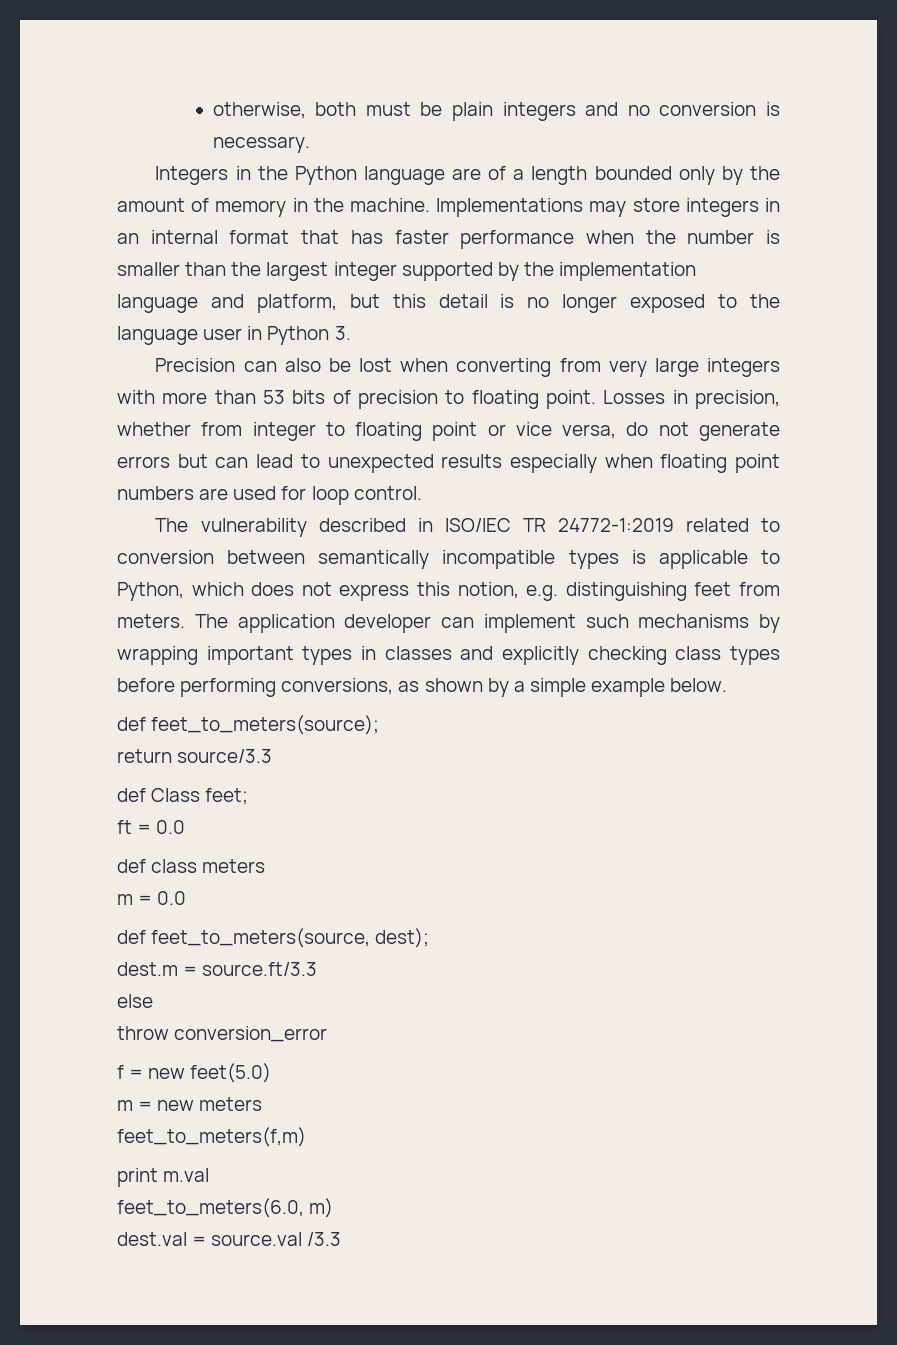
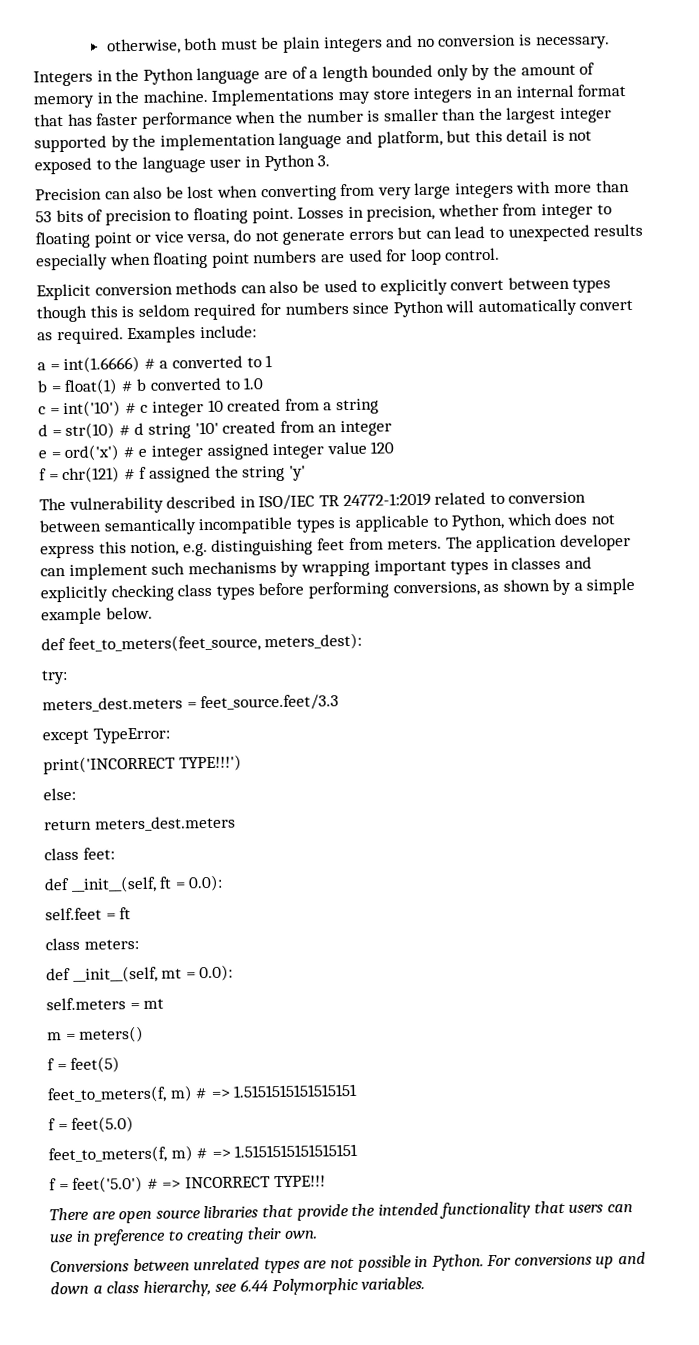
[527,294,618,313] no longer -> [568,130,593,141] not
(422, 493) none -> [36,276,612,301] [36,298,634,323] [37,325,257,345] [37,355,274,374] [37,377,264,395] [38,398,379,418] [38,420,392,439] [38,441,395,462] [39,465,306,484] // Explicit conversion methods can also be used to explicitly convert between types though this is seldom required for numbers since Python will automatically convert as required. Examples include: // a = int(1.6666) # a converted to 1 // b = float(1) # b converted to 1.0 // c = int('10') # c integer 10 created from a string // d = str(10) # d string '10' created from an integer // e = ord('x') # e integer assigned integer value 120 // f = chr(121) # f assigned the string 'y'
[151,715,380,735] [117,749,273,763] [117,788,249,805] [117,820,186,834] [117,859,266,873] [117,891,187,905] [117,928,430,948] [117,962,318,976] [117,994,153,1008] [117,1026,328,1042] [117,1063,272,1083] [117,1097,263,1111] [117,1127,306,1147] [117,1168,210,1187] [117,1198,334,1218] [117,1232,342,1246] feet_to_meters(source); // return source/3.3 // def Class feet; // ft = 0.0 // def class meters // m = 0.0 // def feet_to_meters(source, dest); // dest.m = source.ft/3.3 // else // throw conversion_error // f = new feet(5.0) // m = new meters // feet_to_meters(f,m) // print m.val // feet_to_meters(6.0, m) // dest.val = source.val /3.3 -> [67,632,363,653] [41,669,68,685] [42,694,340,713] [42,727,170,745] [43,754,242,775] [43,787,76,801] [44,815,236,832] [44,847,115,861] [44,874,224,893] [45,907,132,921] [45,937,139,951] [46,964,234,983] [46,997,165,1011] [47,1025,145,1043] [47,1056,121,1073] [47,1083,358,1104] [48,1116,135,1133] [48,1143,359,1164] [49,1175,326,1193] [49,1200,634,1224] [49,1227,317,1246] [50,1251,647,1274] [50,1276,426,1297] feet_to_meters(feet_source, meters_dest): // try: // meters_dest.meters = feet_source.feet/3.3 // except TypeError: // print('INCORRECT TYPE!!!') // else: // return meters_dest.meters // class feet: // def __init__(self, ft = 0.0): // self.feet = ft // class meters: // def __init__(self, mt = 0.0): // self.meters = mt // m = meters() // f = feet(5) // feet_to_meters(f, m) # => 1.5151515151515151 // f = feet(5.0) // feet_to_meters(f, m) # => 1.5151515151515151 // f = feet('5.0') # => INCORRECT TYPE!!! // There are open source libraries that provide the intended functionality that users can use in preference to creating their own. // Conversions between unrelated types are not possible in Python. For conversions up and down a class hierarchy, see 6.44 Polymorphic variables.

